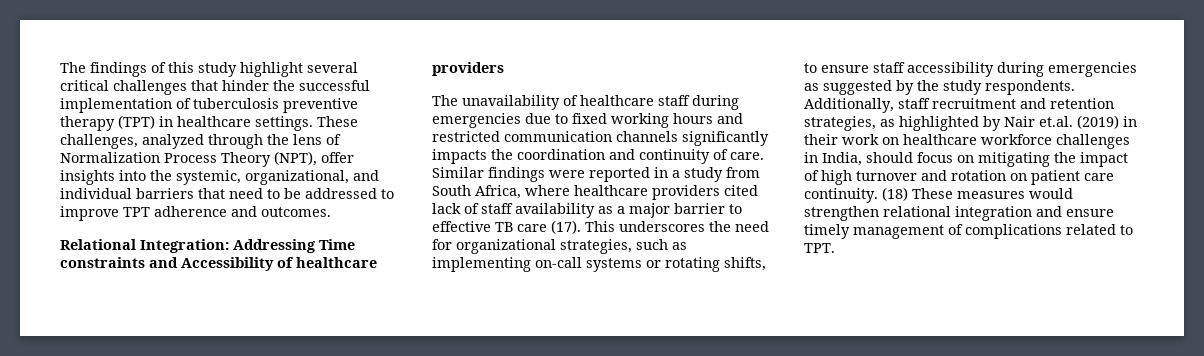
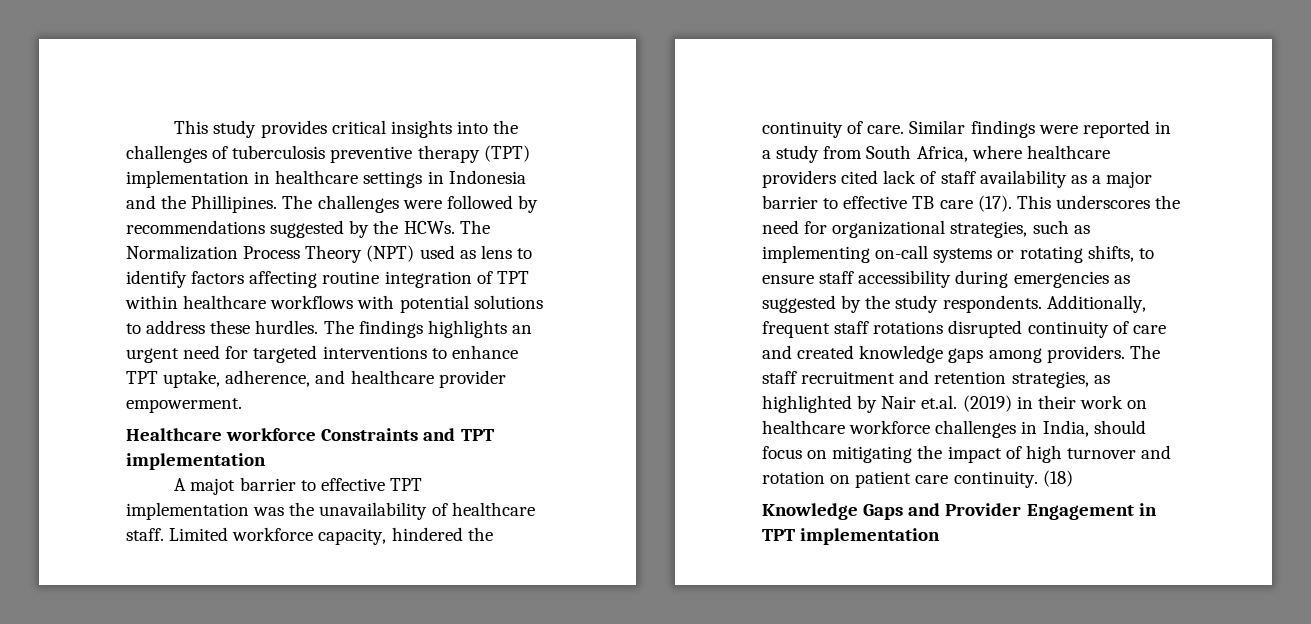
[60,62,358,77] [60,80,370,95] [60,98,172,113] The findings of this study highlight several critical challenges that hinder the successful implementation -> [174,120,519,138] [126,145,207,163] This study provides critical insights into the challenges
(155, 122) none -> [126,170,249,188] implementation
[255,116,358,131] [60,134,341,149] [60,151,354,167] [60,170,379,185] [60,188,394,199] [60,206,331,221] [60,239,355,253] [60,257,377,271] [432,62,504,76] [432,95,739,110] [432,113,743,128] [432,131,769,146] [432,149,635,164] settings. These challenges, analyzed through the lens of Normalization Process Theory (NPT), offer insights into the systemic, organizational, and individual barriers that need to be addressed to improve TPT adherence and outcomes. // Relational Integration: Addressing Time constraints and Accessibility of healthcare providers // The unavailability of healthcare staff during emergencies due to fixed working hours and restricted communication channels significantly impacts the coordination and -> [363,170,526,188] [126,195,538,213] [126,220,490,238] [126,245,532,263] [126,270,529,288] [125,295,543,313] [126,320,532,338] [126,345,518,363] [126,370,506,388] [126,398,242,413] [126,428,494,441] [126,453,266,470] [174,477,422,495] [126,502,535,520] [126,527,493,545] settings in Indonesia and the Phillipines. The challenges were followed by recommendations suggested by the HCWs. The Normalization Process Theory (NPT) used as lens to identify factors affecting routine integration of TPT within healthcare workflows with potential solutions to address these hurdles. The findings highlights an urgent need for targeted interventions to enhance TPT uptake, adherence, and healthcare provider empowerment. // Healthcare workforce Constraints and TPT implementation // A majot barrier to effective TPT implementation was the unavailability of healthcare staff. Limited workforce capacity, hindered the
(894, 105) none -> [762,320,1166,338] [762,345,1160,363] frequent staff rotations disrupted continuity of care and created knowledge gaps among providers. The
[912,188,1073,199] [804,206,1114,221] [804,224,1133,239] [804,243,835,253] These measures would strengthen relational integration and ensure timely management of complications related to TPT. -> [762,503,1157,520] [762,528,941,545] // Knowledge Gaps and Provider Engagement in TPT implementation

